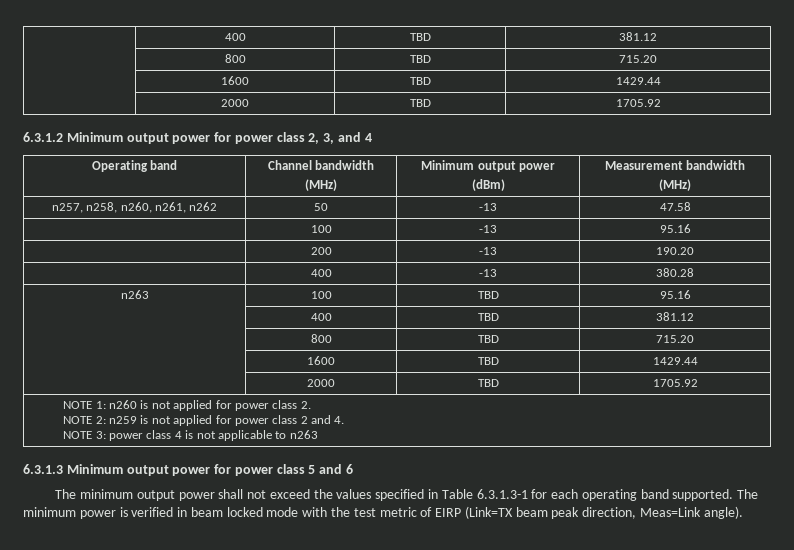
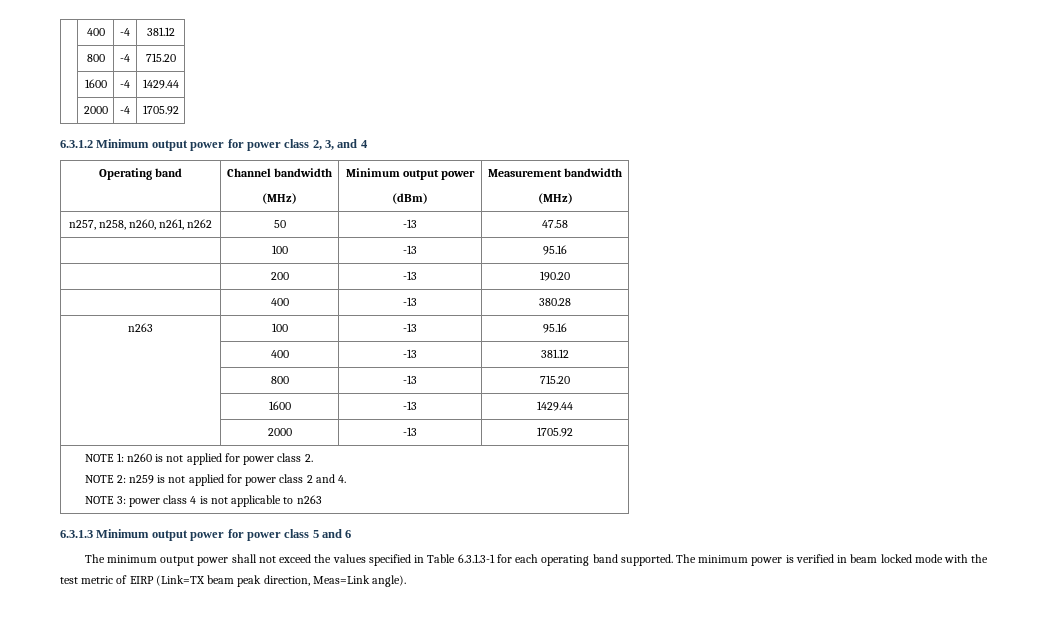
[224,33,246,41] [409,33,431,41] [619,32,657,41] [224,54,246,63] [409,55,431,63] [619,55,657,63] [221,76,249,85] [409,77,431,85] [615,77,661,85] [221,99,249,107] [409,99,431,107] | 400 | TBD | 381.12 // | 800 | TBD | 715.20 // | 1600 | TBD | 1429.44 // | 2000 | TBD -> [86,28,105,36] [120,28,130,36] [146,27,175,36] [86,54,105,62] [120,54,130,62] [145,53,176,62] [84,79,107,88] [120,80,130,88] [142,79,179,89] [83,106,108,114] [120,106,130,114] | 400 | -4 | 381.12 // | 800 | -4 | 715.20 // | 1600 | -4 | 1429.44 // | 2000 | -4
[477,291,499,299] TBD -> [403,323,417,332] -13
[477,313,499,321] [656,312,694,321] [310,334,332,343] [477,335,499,343] [656,335,694,343] [307,356,335,365] [477,357,499,365] [652,357,698,365] [307,379,335,387] [477,379,499,387] TBD | 381.12 // | 800 | TBD | 715.20 // | 1600 | TBD | 1429.44 // | 2000 | TBD -> [403,349,417,358] [541,349,569,358] [270,376,289,384] [403,375,417,384] [540,375,570,384] [268,401,291,410] [403,401,417,410] [537,401,573,411] [267,428,292,436] [403,427,417,436] -13 | 381.12 // | 800 | -13 | 715.20 // | 1600 | -13 | 1429.44 // | 2000 | -13

